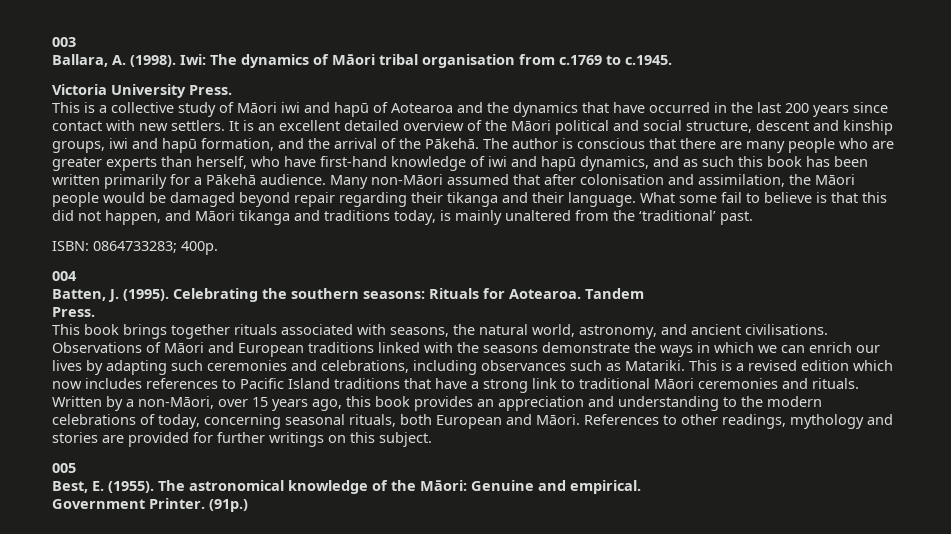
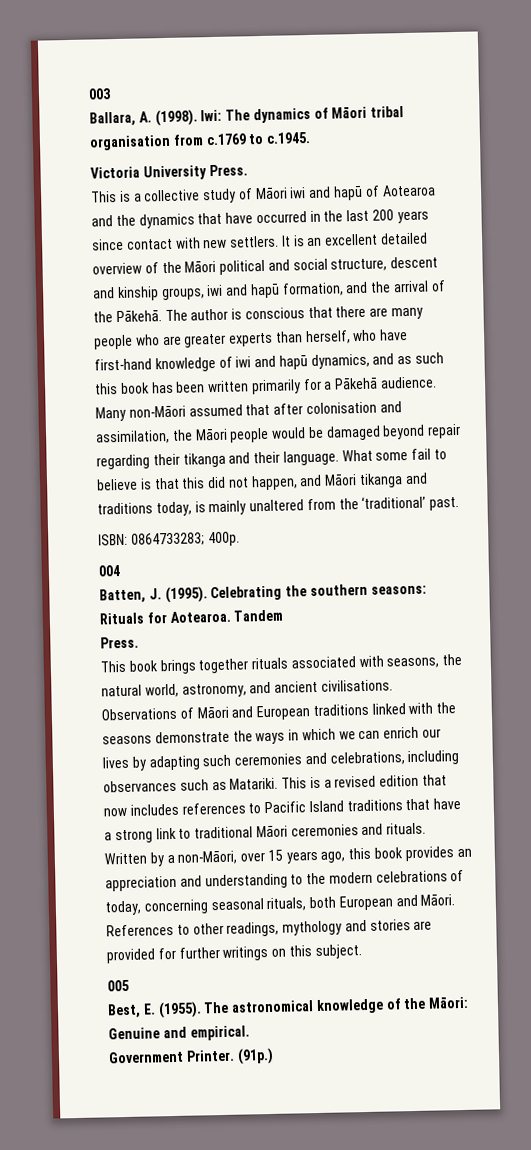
[853,360,893,371] which -> [422,774,448,786] that

